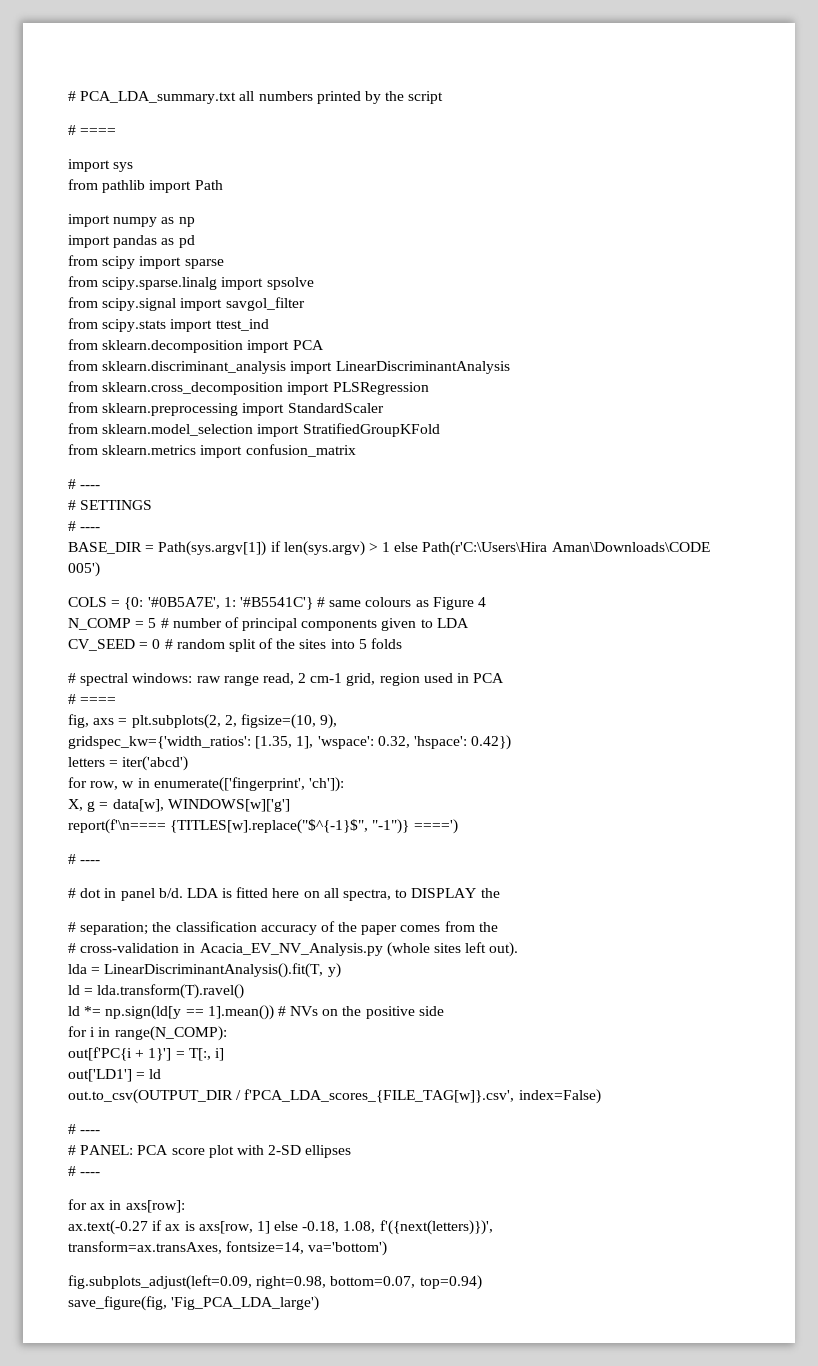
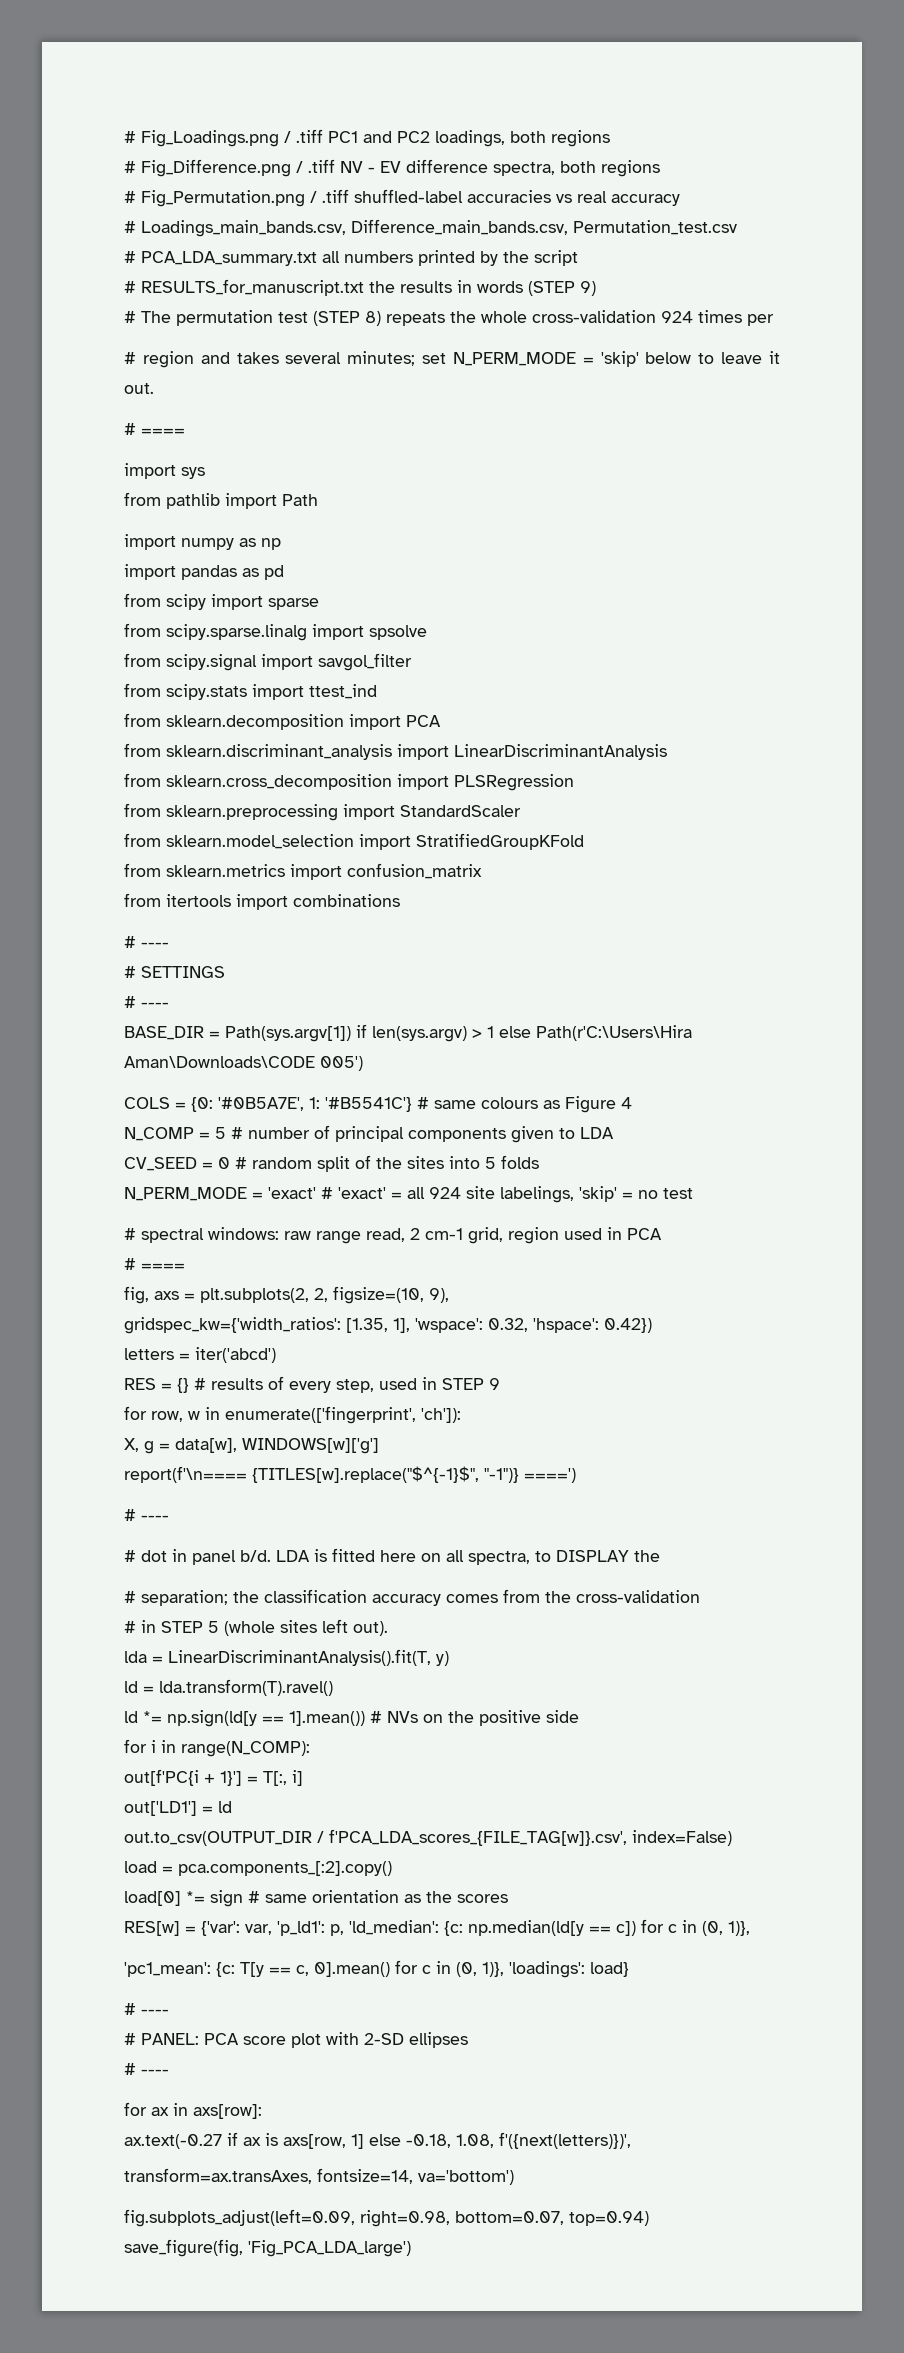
[68,91,76,101] # -> [124,129,610,147] [124,159,660,177] [124,189,680,207] [124,219,737,237] [124,251,136,263] # Fig_Loadings.png / .tiff PC1 and PC2 loadings, both regions // # Fig_Difference.png / .tiff NV - EV difference spectra, both regions // # Fig_Permutation.png / .tiff shuffled-label accuracies vs real accuracy // # Loadings_main_bands.csv, Difference_main_bands.csv, Permutation_test.csv // #
(444, 97) none -> [124,279,596,296] [124,310,774,326] [124,351,780,368] [124,383,154,394] // # RESULTS_for_manuscript.txt the results in words (STEP 9) // # The permutation test (STEP 8) repeats the whole cross-validation 924 times per // # region and takes several minutes; set N_PERM_MODE = 'skip' below to leave it out.
(356, 450) none -> [124,893,400,910] // from itertools import combinations
(403, 643) none -> [124,1186,693,1203] // N_PERM_MODE = 'exact' # 'exact' = all 924 site labelings, 'skip' = no test
(189, 763) none -> [124,1376,500,1393] // RES = {} # results of every step, used in STEP 9
[320,921,398,935] of the paper -> (441, 1600) none
[68,943,383,956] // # cross-validation in Acacia_EV_NV_Analysis.py -> [576,1590,700,1603] [124,1620,219,1633] cross-validation // # in STEP 5
(601, 1096) none -> [124,1861,392,1876] [124,1890,508,1907] [124,1919,750,1936] [124,1960,629,1978] // load = pca.components_[:2].copy() // load[0] *= sign # same orientation as the scores // RES[w] = {'var': var, 'p_ld1': p, 'ld_median': {c: np.median(ld[y == c]) for c in (0, 1)}, // 'pc1_mean': {c: T[y == c, 0].mean() for c in (0, 1)}, 'loadings': load}

